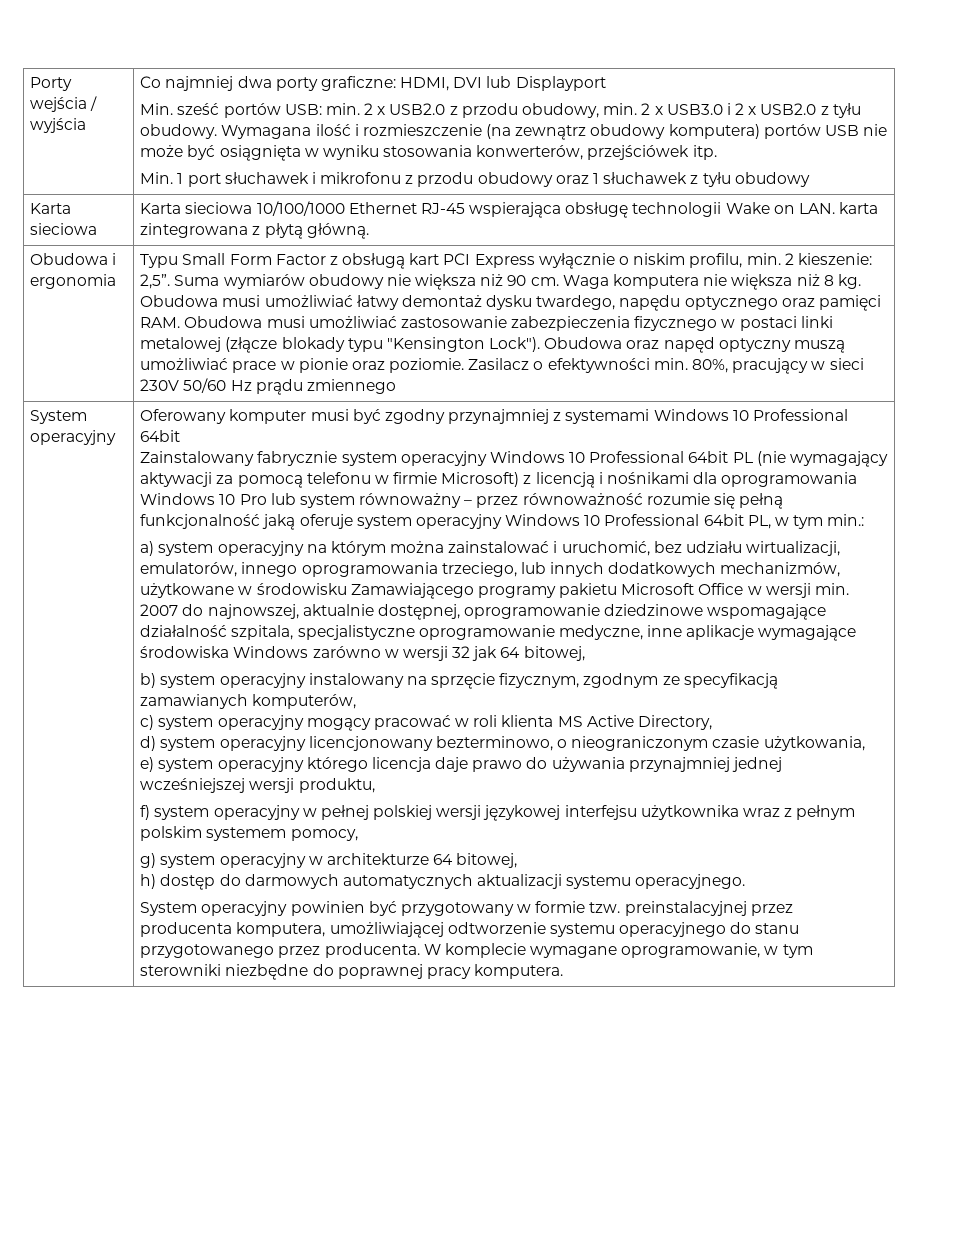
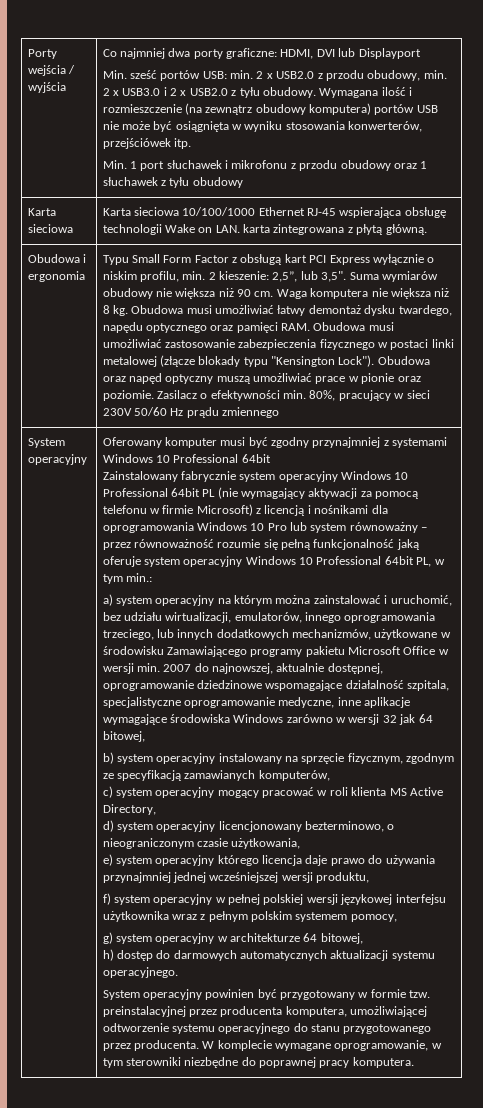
[140,274,171,289] 2,5”. -> [272,271,347,282] 2,5”, lub 3,5".

